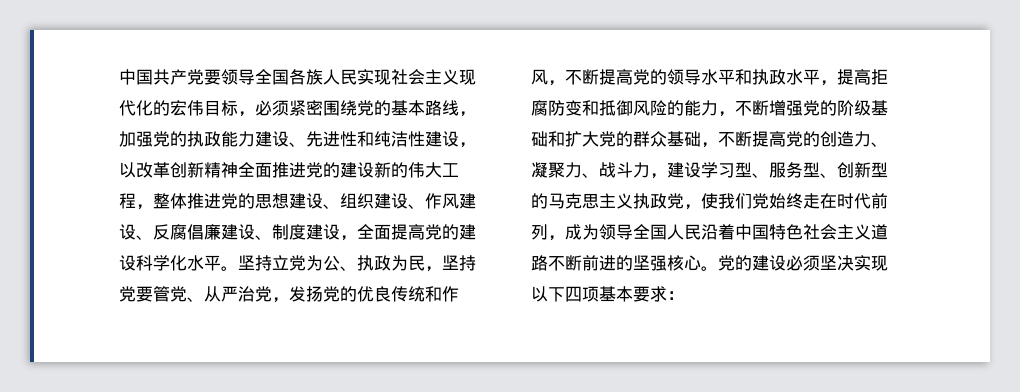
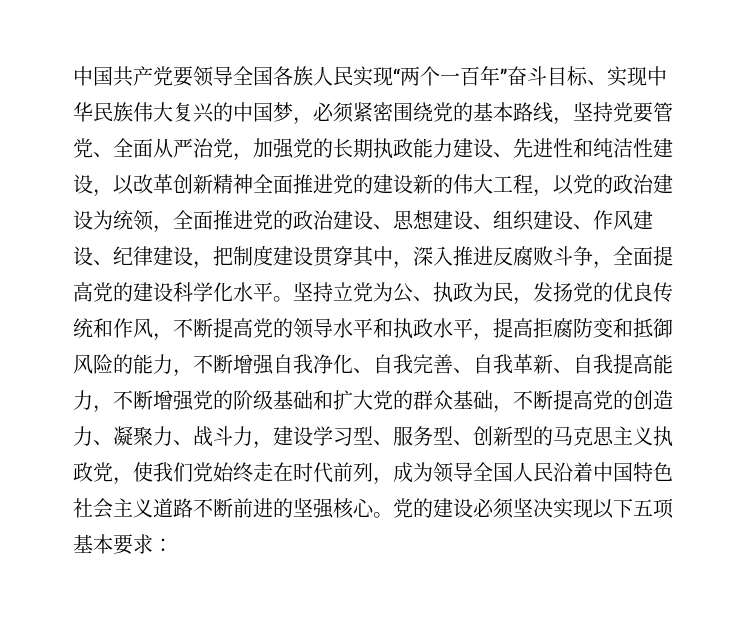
[391,69,476,85] [119,100,238,116] 社会主义现代化的宏伟目标 -> [393,66,667,87] [73,102,293,123] “两个一百年”奋斗目标、实现中华民族伟大复兴的中国梦
(476, 114) none -> [573,102,673,123] [73,138,253,161] 坚持党要管党、全面从严治党，
(187, 139) none -> [333,138,373,158] 长期
[153,193,255,209] 整体推进党的 -> [553,174,673,195] [73,210,393,233] 以党的政治建设为统领，全面推进党的政治建设、
[153,224,340,240] 反腐倡廉建设、制度建设 -> [113,245,593,269] 纪律建设，把制度建设贯穿其中，深入推进反腐败斗争
[442,255,476,271] [119,286,289,303] 坚持党要管党、从严治党， -> (533, 301) none
(803, 108) none -> [273,354,673,374] [73,390,194,413] 自我净化、自我完善、自我革新、自我提高能力，不断增强
[565,286,582,302] 四 -> [633,499,653,516] 五

